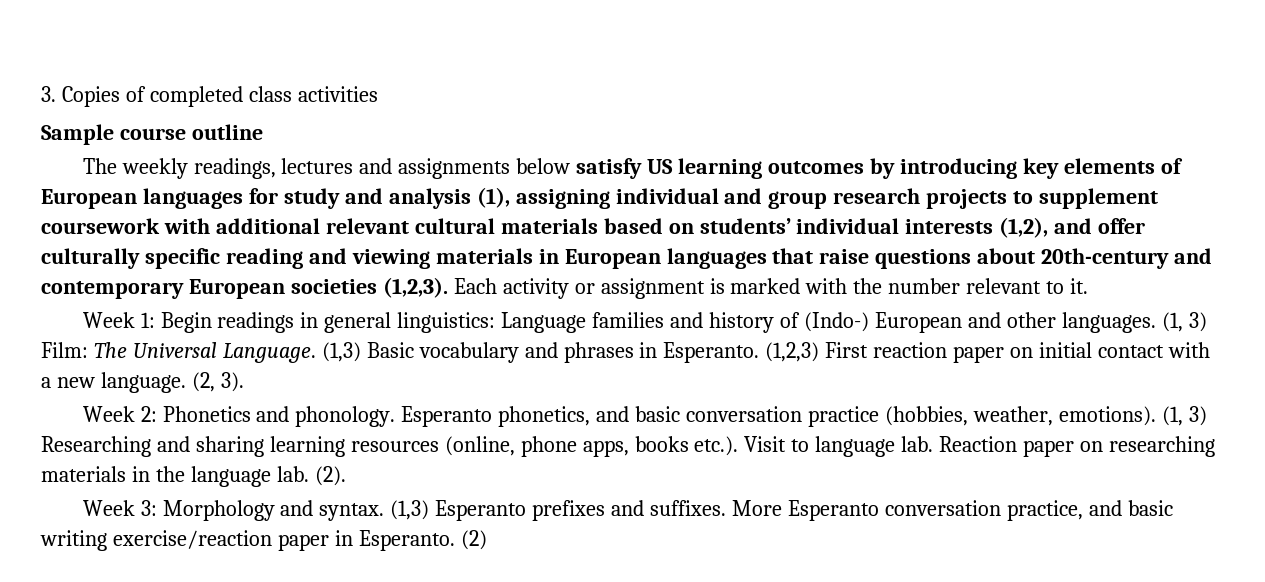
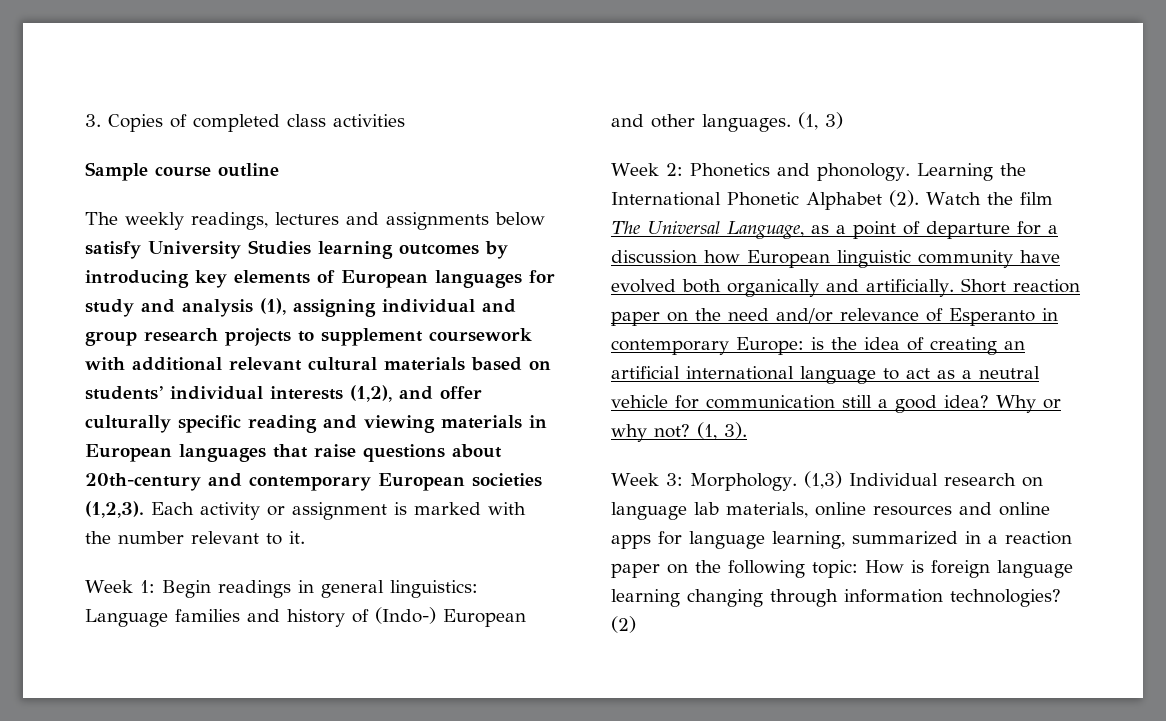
[647,159,674,174] US -> [148,240,311,259] University Studies
[41,342,1210,363] [41,372,244,393] Film: The Universal Language. (1,3) Basic vocabulary and phrases in Esperanto. (1,2,3) First reaction paper on initial contact with a new language. (2, 3). -> (843, 120) none
[401,406,1207,427] [41,436,1215,457] [41,466,346,487] [82,500,1173,521] [40,530,455,551] Esperanto phonetics, and basic conversation practice (hobbies, weather, emotions). (1, 3) Researching and sharing learning resources (online, phone apps, books etc.). Visit to language lab. Reaction paper on researching materials in the language lab. (2). // Week 3: Morphology and syntax. (1,3) Esperanto prefixes and suffixes. More Esperanto conversation practice, and basic writing exercise/reaction paper in Esperanto. -> [916,163,1026,181] [611,190,1053,210] [611,221,1058,239] [611,250,1060,268] [611,278,1080,297] [611,308,1058,326] [611,337,1025,355] [611,366,1040,384] [611,395,1061,413] [611,422,747,442] [611,471,1043,491] [611,502,1050,520] [611,531,1072,549] [611,560,1073,578] [611,589,1061,607] Learning the International Phonetic Alphabet (2). Watch the film The Universal Language, as a point of departure for a discussion how European linguistic community have evolved both organically and artificially. Short reaction paper on the need and/or relevance of Esperanto in contemporary Europe: is the idea of creating an artificial international language to act as a neutral vehicle for communication still a good idea? Why or why not? (1, 3). // Week 3: Morphology. (1,3) Individual research on language lab materials, online resources and online apps for language learning, summarized in a reaction paper on the following topic: How is foreign language learning changing through information technologies?

